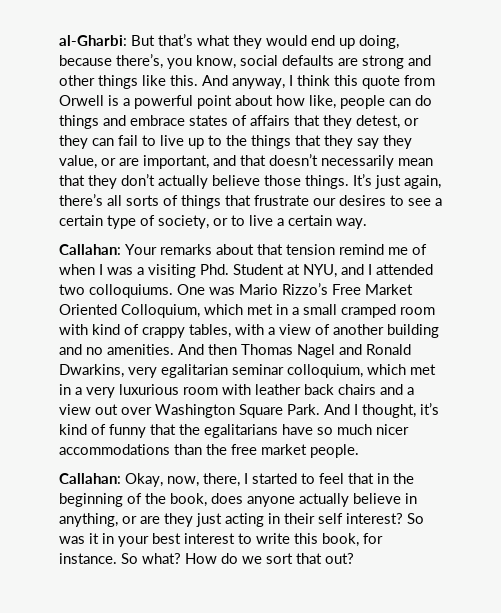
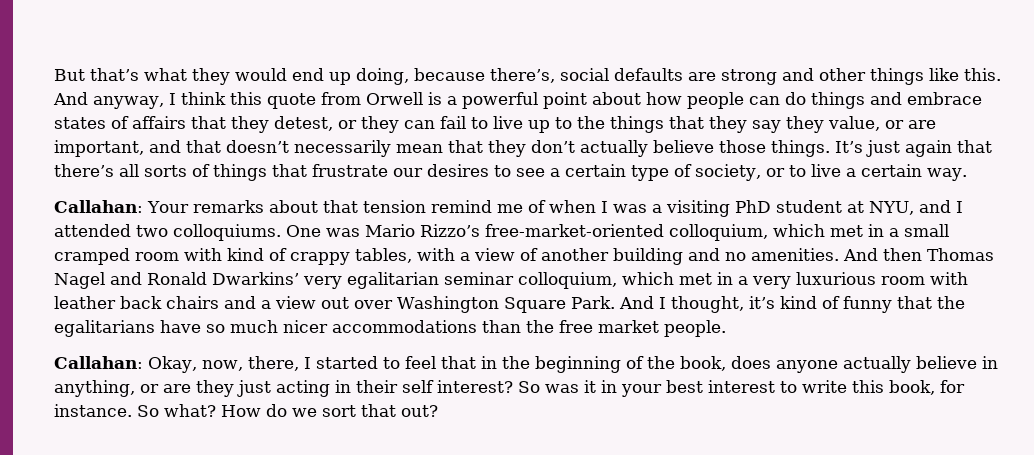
[59,35,127,46] al-Gharbi: -> (54, 75) none
[167,55,236,69] you know, -> (555, 75) none
[309,95,336,109] like, -> (682, 98) none
[404,175,441,189] again, -> [905,140,992,157] again that
[200,264,284,275] Phd. Student -> [734,200,842,213] PhD student
[332,284,413,295] [59,304,200,318] Free Market Oriented Colloquium, -> [485,224,768,241] free-market-oriented colloquium,
[59,364,124,378] Dwarkins, -> [212,272,299,285] Dwarkins’

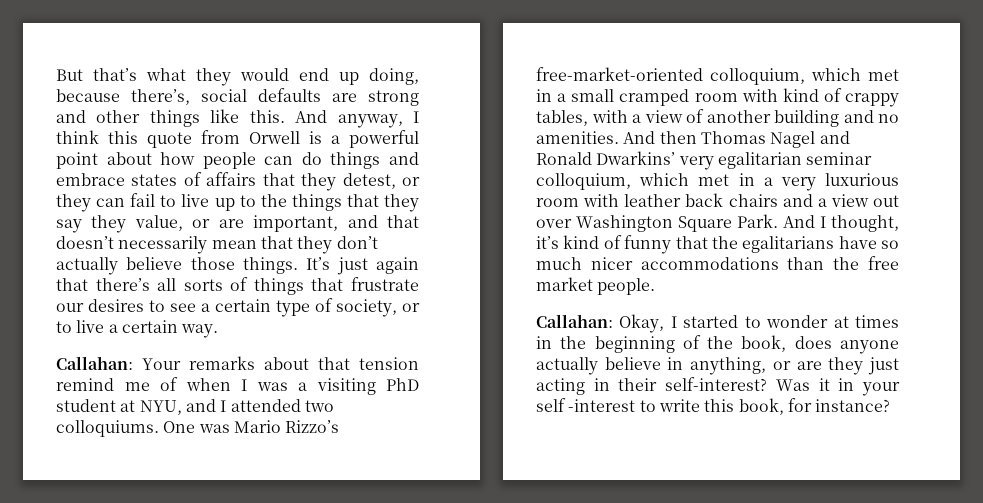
[201,356,299,371] now, there, -> (665, 323) none
[404,356,476,369] feel that -> [766,315,899,328] wonder at times
[402,380,579,393] self interest? So was -> [665,377,810,391] self-interest? Was
[666,380,775,393] best interest -> [536,398,636,412] self -interest
[54,404,438,417] instance. So what? How do we sort that out? -> [815,399,891,412] instance?

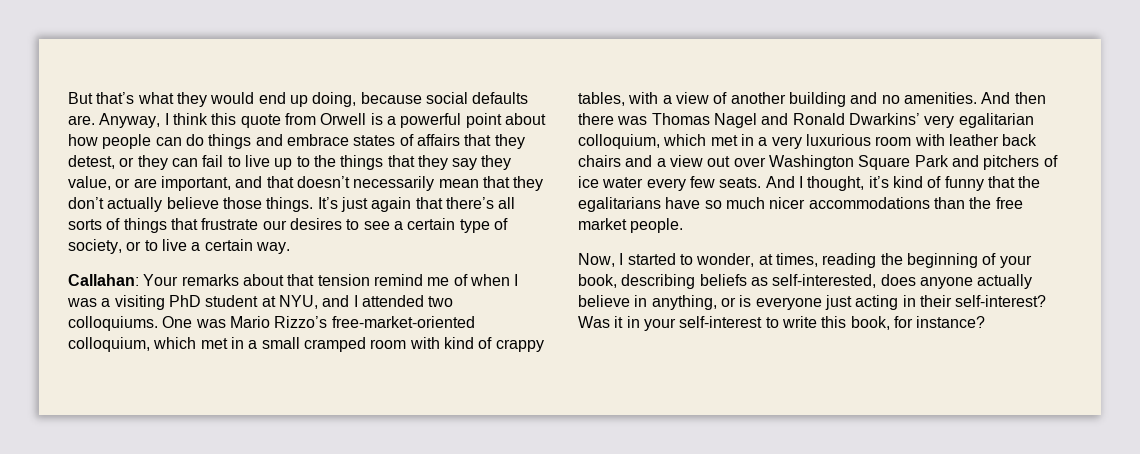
[131,89,190,105] there’s, -> (422, 98) none
[332,90,419,106] [56,109,403,128] are strong and other things like this. And anyway, -> [68,113,161,128] are. Anyway,
(697, 137) none -> [578,113,648,125] there was
[806,152,873,165] seminar -> (1034, 120) none
[737,214,778,228] Park. -> [914,155,1058,170] [578,176,762,191] Park and pitchers of ice water every few seats.
[536,314,665,333] Callahan: Okay, -> [578,253,615,267] Now,
[766,315,899,328] [536,335,787,353] wonder at times in the beginning of the book, -> [696,253,1032,268] [578,274,877,289] wonder, at times, reading the beginning of your book, describing beliefs as self-interested,
[796,357,864,375] are they -> [739,295,822,310] is everyone
[536,398,636,412] self -interest -> [679,316,763,328] self-interest

